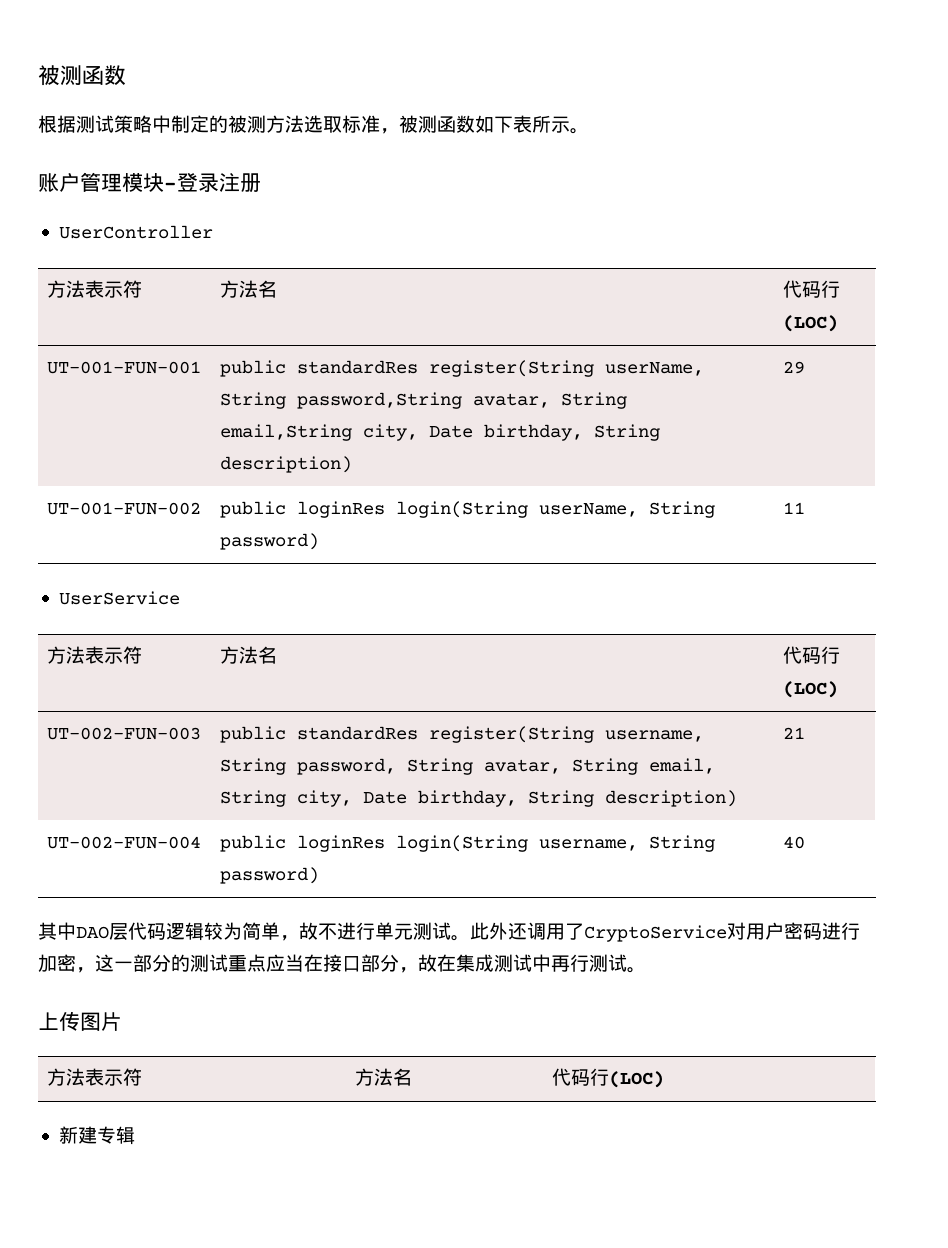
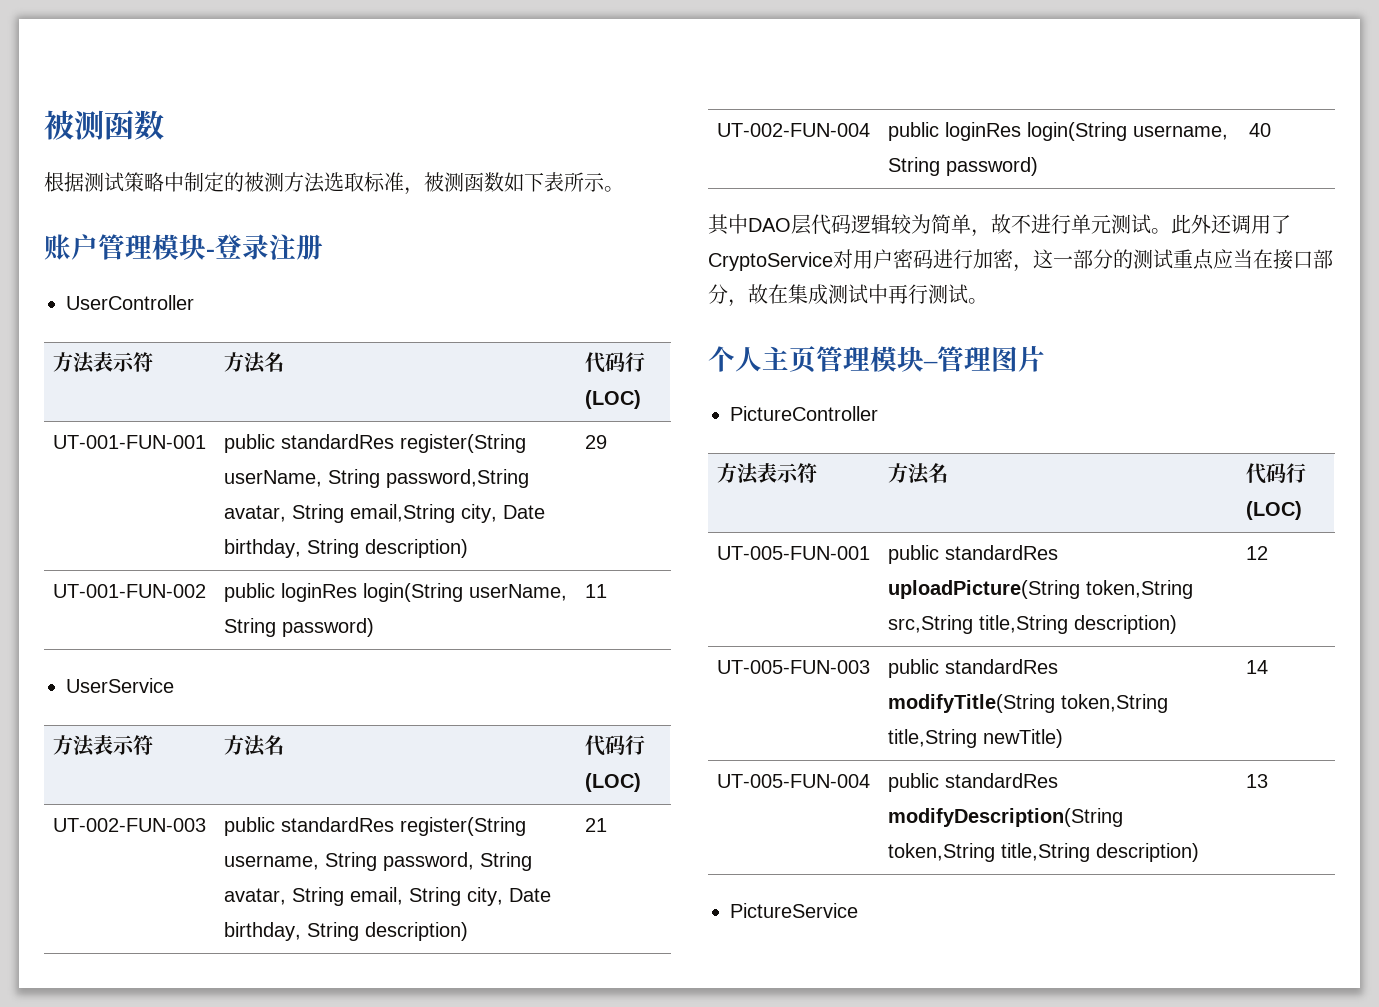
[38,1011,80,1031] 上传 -> [708,346,991,373] 个人主页管理模块–管理
[47,1068,143,1086] [355,1068,413,1086] [552,1068,665,1088] [58,1126,135,1145] // 方法表示符 | 方法名 | 代码行(LOC) // 新建专辑 -> [730,406,878,421] [716,463,817,485] [887,463,948,485] [1245,463,1306,484] [1245,501,1302,520] [716,546,870,560] [887,545,1058,564] [887,580,1193,599] [887,615,1177,634] [1245,546,1268,560] [716,660,870,674] [887,659,1058,678] [887,694,1168,713] [887,729,1063,748] [1245,660,1268,674] [716,774,870,788] [887,773,1058,792] [887,808,1123,827] [887,843,1199,862] [1245,774,1268,788] [730,903,858,918] // PictureController // 方法表示符 | 方法名 | 代码行(LOC) // UT-005-FUN-001 | public standardRes uploadPicture(String token,String src,String title,String description) | 12 // UT-005-FUN-003 | public standardRes modifyTitle(String token,String title,String newTitle) | 14 // UT-005-FUN-004 | public standardRes modifyDescription(String token,String title,String description) | 13 // PictureService

